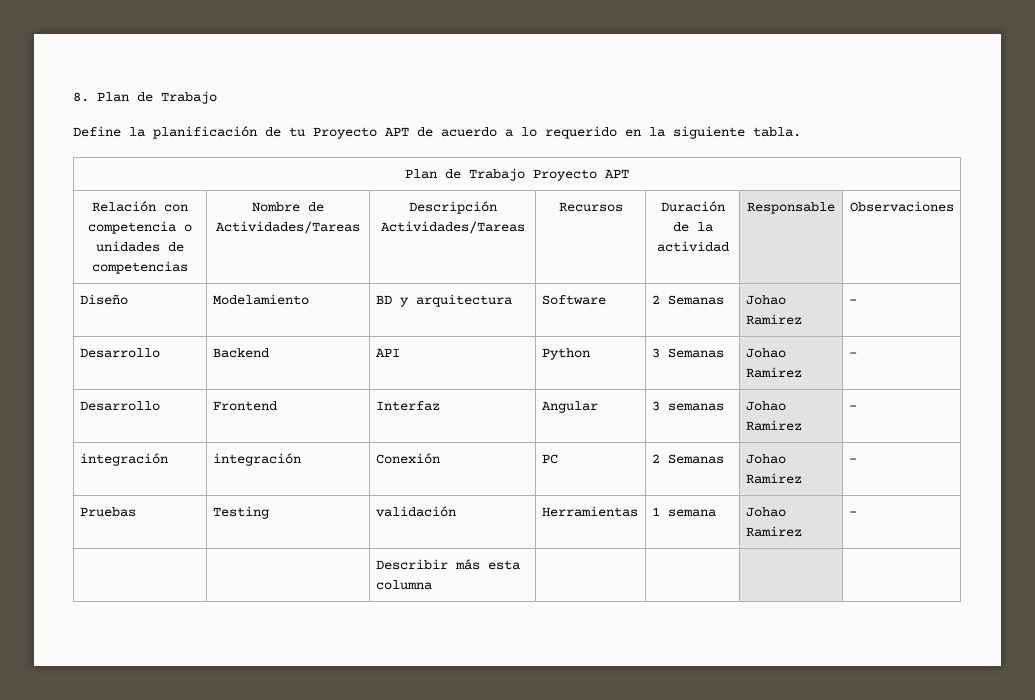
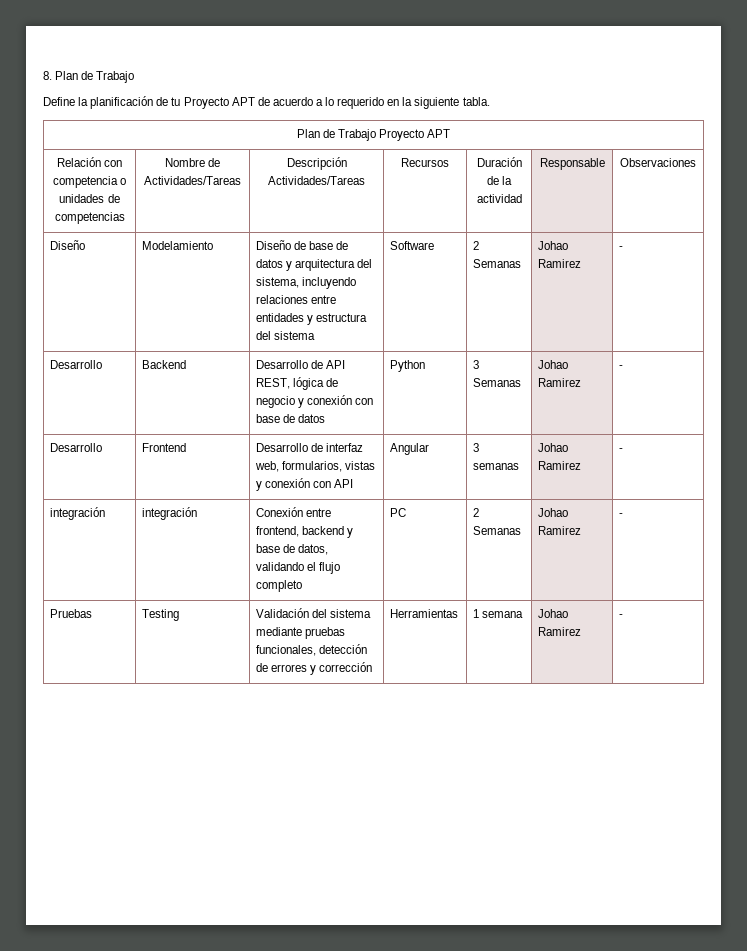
[375,294,512,307] BD y arquitectura -> [255,240,349,250] [255,259,373,271] [255,277,357,289] [255,295,337,304] [255,313,368,325] [255,331,316,340] Diseño de base de datos y arquitectura del sistema, incluyendo relaciones entre entidades y estructura del sistema
[375,348,400,357] API -> [255,360,346,369] [255,377,339,390] [255,395,374,408] [255,414,326,423] Desarrollo de API REST, lógica de negocio y conexión con base de datos
[375,401,440,411] Interfaz -> [255,443,364,452] [254,461,376,472] [255,478,354,491] Desarrollo de interfaz web, formularios, vistas y conexión con API
(440, 458) none -> [306,508,332,517] [255,526,354,538] [255,544,329,555] [255,562,341,574] [255,580,302,592] entre frontend, backend y base de datos, validando el flujo completo
[375,506,456,517] validación -> [255,608,372,618] [255,627,346,639] [255,644,368,656] [255,662,373,675] Validación del sistema mediante pruebas funcionales, detección de errores y corrección
[375,559,520,570] [375,580,432,590] // | | Describir más esta columna | | | | -> (623, 616) none

